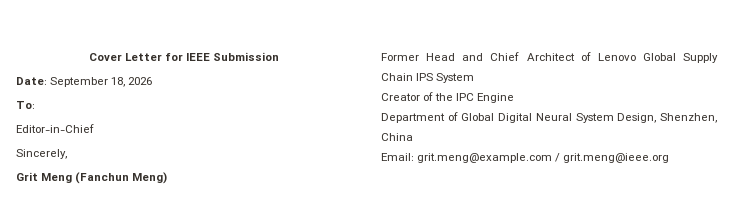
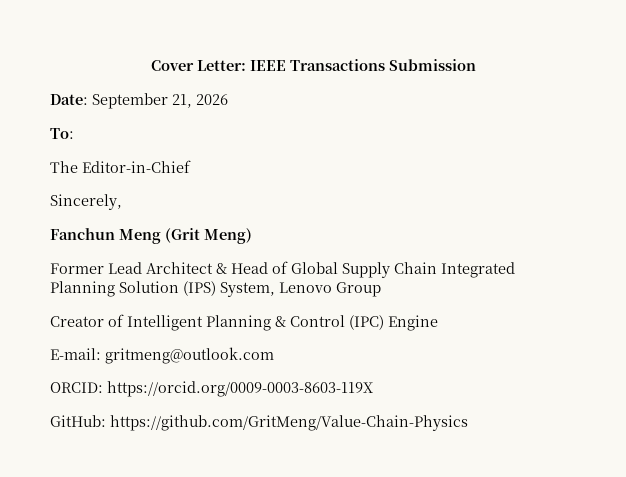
[124,53,211,61] Letter for IEEE -> [196,59,385,71] Letter: IEEE Transactions
[111,77,126,87] 18, -> [172,94,192,108] 21,
(35, 105) none -> [50,161,78,173] The
[16,172,130,184] Grit Meng (Fanchun -> [50,228,200,244] Fanchun Meng (Grit
[426,52,718,63] [381,73,475,83] [381,92,515,103] [381,112,717,123] [381,133,413,141] [381,153,670,163] Head and Chief Architect of Lenovo Global Supply Chain IPS System // Creator of the IPC Engine // Department of Global Digital Neural System Design, Shenzhen, China // Email: grit.meng@example.com / grit.meng@ieee.org -> [108,261,515,278] [50,281,381,297] [50,314,438,331] [50,347,274,364] [50,381,373,397] [50,415,468,431] Lead Architect & Head of Global Supply Chain Integrated Planning Solution (IPS) System, Lenovo Group // Creator of Intelligent Planning & Control (IPC) Engine // E-mail: gritmeng@outlook.com // ORCID: https://orcid.org/0009-0003-8603-119X // GitHub: https://github.com/GritMeng/Value-Chain-Physics

